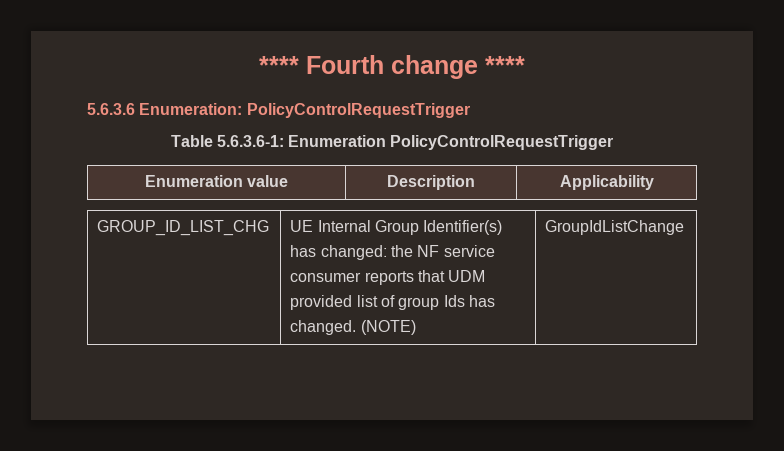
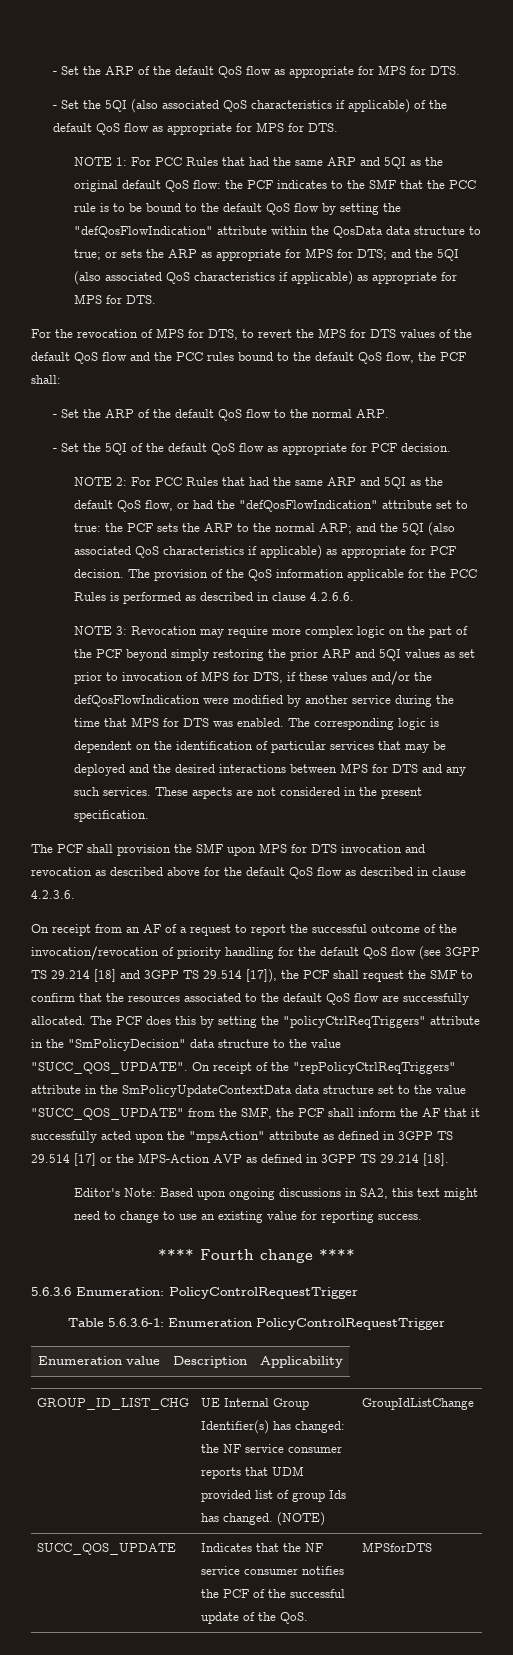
(259, 65) none -> [52,65,460,78] [52,99,447,113] [52,122,338,135] [74,157,444,169] [74,179,477,192] [74,203,402,215] [74,226,482,238] [74,248,460,261] [74,271,458,285] [74,294,157,304] [31,328,472,340] [31,352,466,364] [31,375,61,384] [52,409,389,421] [52,443,451,455] [74,477,444,489] [74,500,469,512] [74,522,456,536] [74,545,457,559] [74,569,478,581] [74,592,355,604] [74,626,469,638] [74,649,476,661] [74,671,433,685] [74,695,455,707] [74,717,440,730] [74,741,447,753] [74,763,467,776] [74,787,423,799] [74,810,150,822] [31,843,425,856] [31,867,466,879] [31,890,75,899] [31,924,457,936] [31,946,480,960] [31,969,473,983] [31,993,469,1005] [31,1016,480,1028] [31,1039,341,1051] [31,1062,456,1074] [31,1085,466,1097] [31,1107,480,1120] [31,1131,453,1143] [31,1153,449,1166] [74,1188,479,1200] [74,1211,423,1223] - Set the ARP of the default QoS flow as appropriate for MPS for DTS. // - Set the 5QI (also associated QoS characteristics if applicable) of the default QoS flow as appropriate for MPS for DTS. // NOTE 1: For PCC Rules that had the same ARP and 5QI as the original default QoS flow: the PCF indicates to the SMF that the PCC rule is to be bound to the default QoS flow by setting the "defQosFlowIndication" attribute within the QosData data structure to true; or sets the ARP as appropriate for MPS for DTS; and the 5QI (also associated QoS characteristics if applicable) as appropriate for MPS for DTS. // For the revocation of MPS for DTS, to revert the MPS for DTS values of the default QoS flow and the PCC rules bound to the default QoS flow, the PCF shall: // - Set the ARP of the default QoS flow to the normal ARP. // - Set the 5QI of the default QoS flow as appropriate for PCF decision. // NOTE 2: For PCC Rules that had the same ARP and 5QI as the default QoS flow, or had the "defQosFlowIndication" attribute set to true: the PCF sets the ARP to the normal ARP; and the 5QI (also associated QoS characteristics if applicable) as appropriate for PCF decision. The provision of the QoS information applicable for the PCC Rules is performed as described in clause 4.2.6.6. // NOTE 3: Revocation may require more complex logic on the part of the PCF beyond simply restoring the prior ARP and 5QI values as set prior to invocation of MPS for DTS, if these values and/or the defQosFlowIndication were modified by another service during the time that MPS for DTS was enabled. The corresponding logic is dependent on the identification of particular services that may be deployed and the desired interactions between MPS for DTS and any such services. These aspects are not considered in the present specification. // The PCF shall provision the SMF upon MPS for DTS invocation and revocation as described above for the default QoS flow as described in clause 4.2.3.6. // On receipt from an AF of a request to report the successful outcome of the invocation/revocation of priority handling for the default QoS flow (see 3GPP TS 29.214 [18] and 3GPP TS 29.514 [17]), the PCF shall request the SMF to confirm that the resources associated to the default QoS flow are successfully allocated. The PCF does this by setting the "policyCtrlReqTriggers" attribute in the "SmPolicyDecision" data structure to the value "SUCC_QOS_UPDATE". On receipt of the "repPolicyCtrlReqTriggers" attribute in the SmPolicyUpdateContextData data structure set to the value "SUCC_QOS_UPDATE" from the SMF, the PCF shall inform the AF that it successfully acted upon the "mpsAction" attribute as defined in 3GPP TS 29.514 [17] or the MPS-Action AVP as defined in 3GPP TS 29.214 [18]. // Editor's Note: Based upon ongoing discussions in SA2, this text might need to change to use an existing value for reporting success. //
(685, 227) none -> [36,1543,176,1555] [200,1543,323,1552] [200,1566,344,1575] [200,1589,345,1598] [200,1612,308,1624] [361,1542,432,1552] // SUCC_QOS_UPDATE | Indicates that the NF service consumer notifies the PCF of the successful update of the QoS. | MPSforDTS

